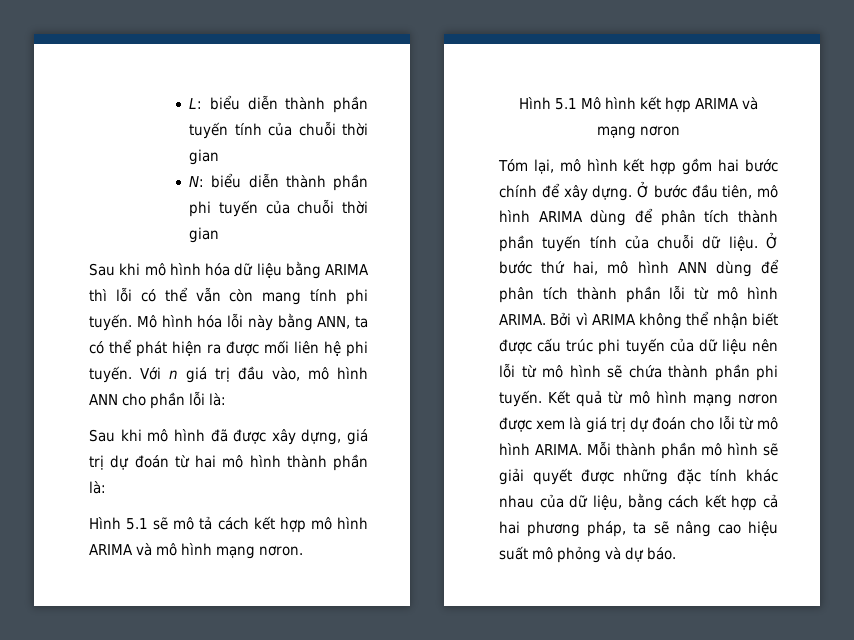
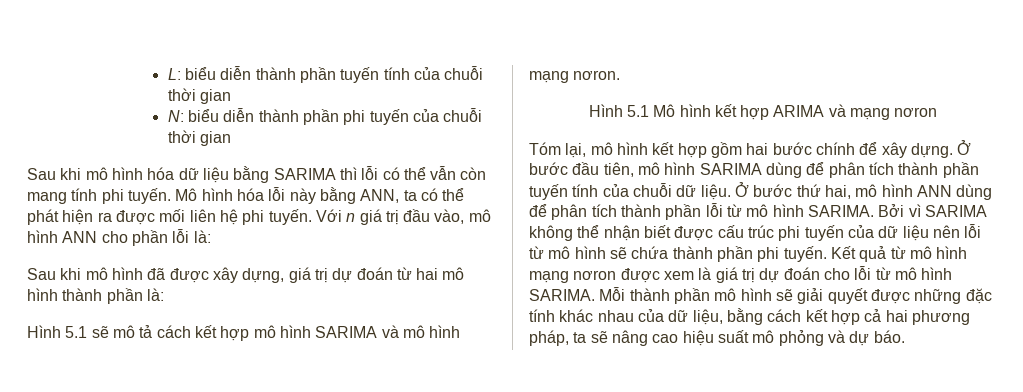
[325,264,369,275] ARIMA -> [273,168,336,180] SARIMA
[89,544,133,555] ARIMA -> [315,326,378,338] SARIMA
[538,211,583,222] ARIMA -> [699,163,762,175] SARIMA
[499,314,546,325] ARIMA. -> [807,205,874,217] SARIMA.
[591,314,636,325] ARIMA -> [924,205,987,217] SARIMA
[535,444,582,455] ARIMA. -> [529,289,595,301] SARIMA.

